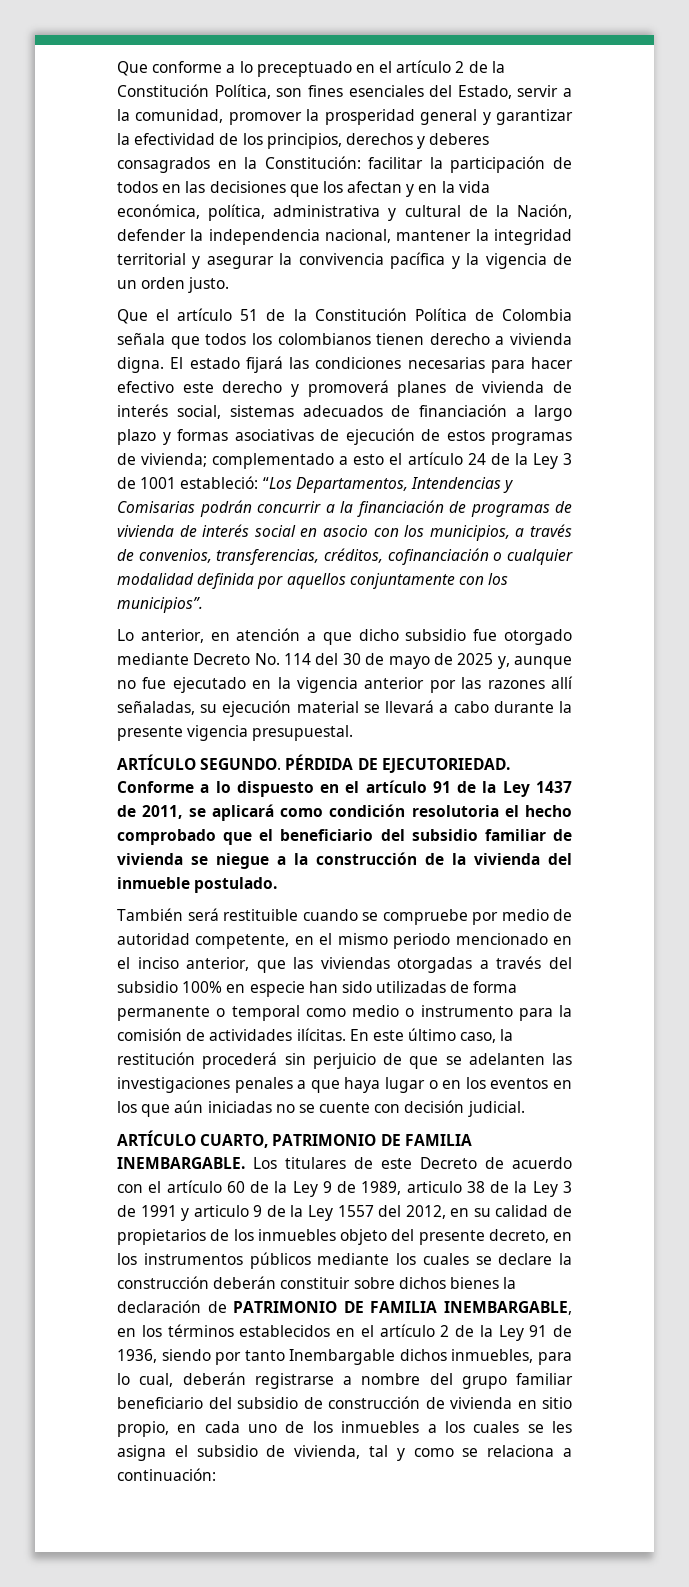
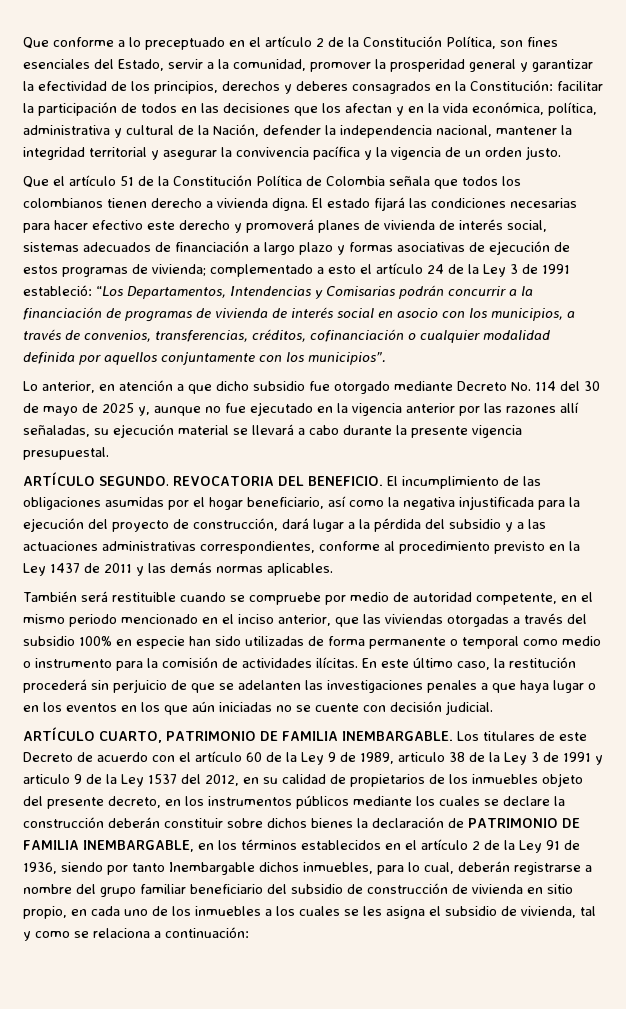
[140,477,177,489] 1001 -> [542,264,570,274] 1991
[285,754,510,773] [117,780,572,797] [117,804,572,821] [117,829,573,845] [117,852,572,869] [117,877,278,893] PÉRDIDA DE EJECUTORIEDAD. Conforme a lo dispuesto en el artículo 91 de la Ley 1437 de 2011, se aplicará como condición resolutoria el hecho comprobado que el beneficiario del subsidio familiar de vivienda se niegue a la construcción de la vivienda del inmueble postulado. -> [173,476,541,489] [23,496,580,510] [23,518,546,532] [23,541,580,554] [23,562,333,576] REVOCATORIA DEL BENEFICIO. El incumplimiento de las obligaciones asumidas por el hogar beneficiario, así como la negativa injustificada para la ejecución del proyecto de construcción, dará lugar a la pérdida del subsidio y a las actuaciones administrativas correspondientes, conforme al procedimiento previsto en la Ley 1437 de 2011 y las demás normas aplicables.
[337,1205,374,1217] 1557 -> [148,774,177,784] 1537

